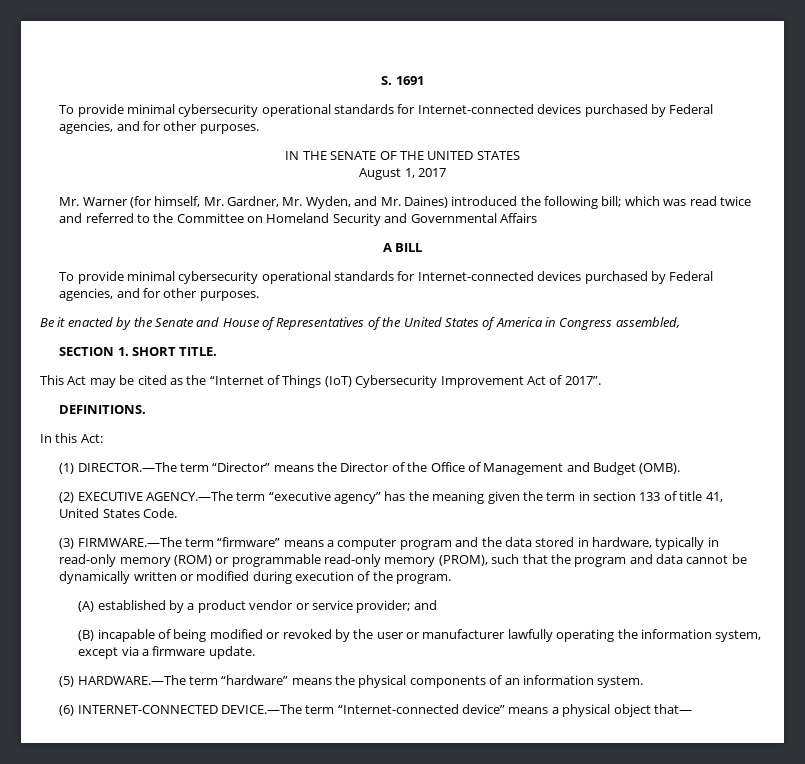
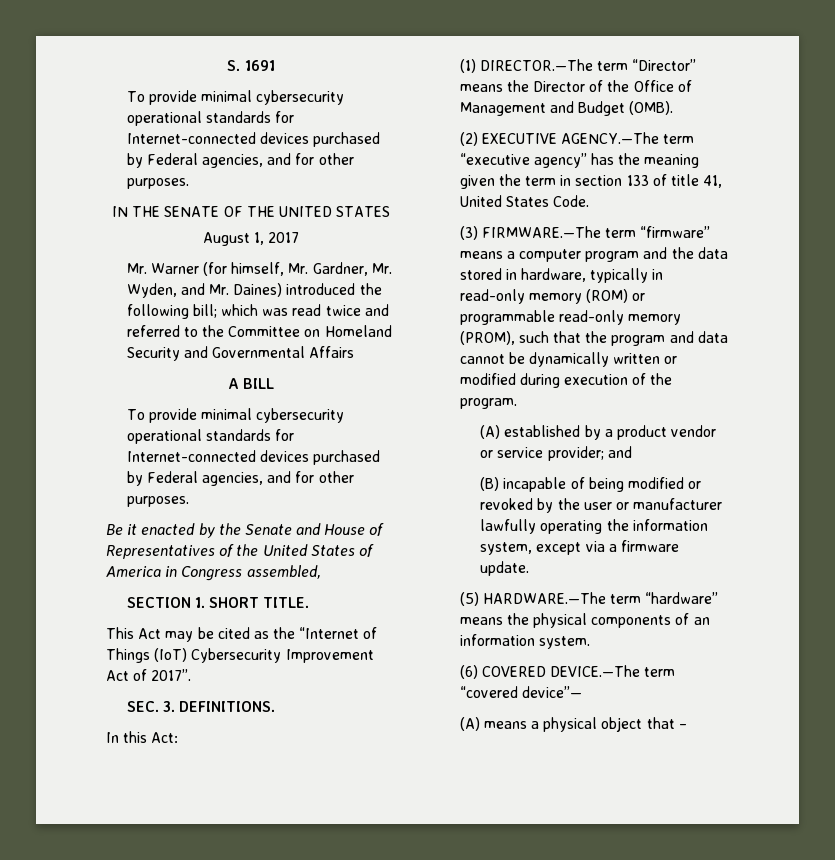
(601, 380) none -> [126,701,175,712] SEC. 3.
[77,705,218,714] INTERNET-CONNECTED -> [481,666,546,677] COVERED
[337,704,506,714] “Internet-connected device” -> [459,686,582,698] [459,717,480,731] “covered device”— // (A)
[653,704,692,714] that— -> [646,717,687,729] that –

